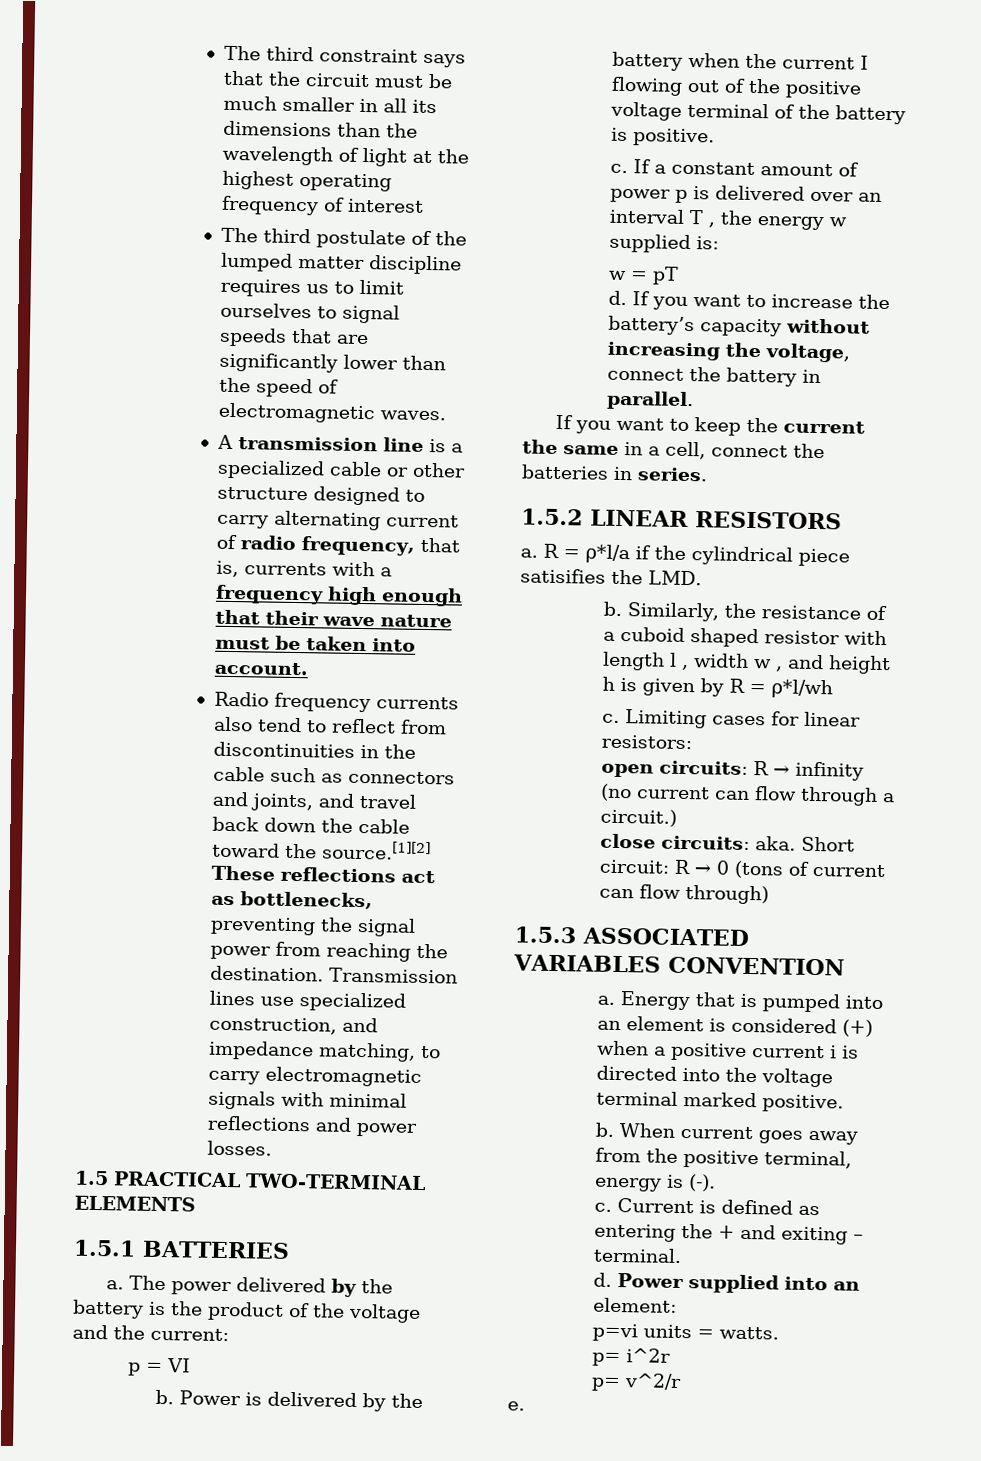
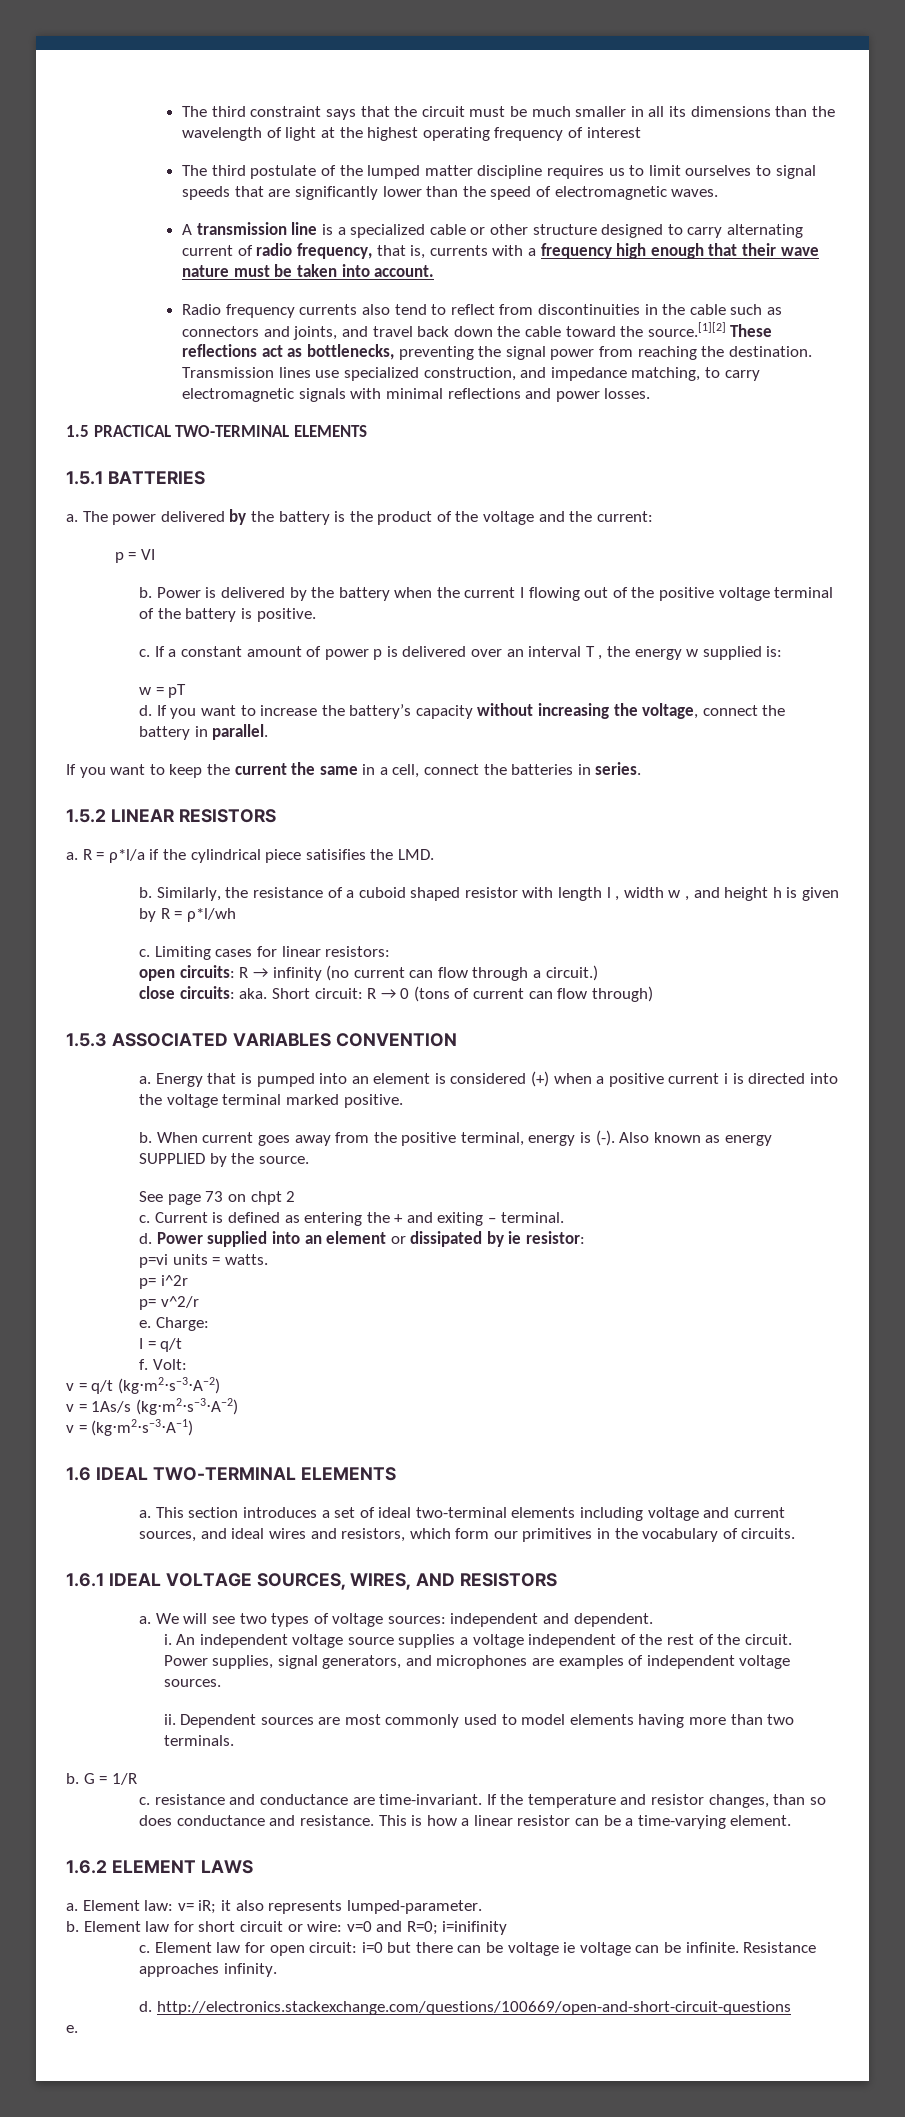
(716, 1183) none -> [619,1132,773,1146] [139,1153,309,1167] [139,1191,296,1205] Also known as energy SUPPLIED by the source. // See page 73 on chpt 2
[592,1297,677,1313] element: -> [326,1231,586,1247] element or dissipated by ie resistor:
(682, 1382) none -> [139,1317,209,1331] [139,1338,183,1352] [139,1359,187,1370] [66,1377,220,1394] [66,1398,238,1415] [66,1419,194,1436] [66,1467,396,1481] [139,1507,785,1521] [139,1528,796,1542] [66,1573,558,1590] [139,1613,653,1627] [163,1634,792,1648] [163,1655,791,1669] [163,1679,221,1687] [163,1714,795,1728] [163,1735,234,1746] [66,1773,137,1785] [139,1794,826,1808] [139,1815,792,1829] [66,1860,253,1874] [66,1900,482,1914] [66,1921,508,1935] [139,1942,817,1956] [139,1963,277,1977] [139,2001,791,2015] // e. Charge: // I = q/t // f. Volt: // v = q/t (kg⋅m2⋅s−3⋅A−2) // v = 1As/s (kg⋅m2⋅s−3⋅A−2) // v = (kg⋅m2⋅s−3⋅A−1) // 1.6 IDEAL TWO-TERMINAL ELEMENTS // a. This section introduces a set of ideal two-terminal elements including voltage and current sources, and ideal wires and resistors, which form our primitives in the vocabulary of circuits. // 1.6.1 IDEAL VOLTAGE SOURCES, WIRES, AND RESISTORS // a. We will see two types of voltage sources: independent and dependent. // i. An independent voltage source supplies a voltage independent of the rest of the circuit. Power supplies, signal generators, and microphones are examples of independent voltage sources. // ii. Dependent sources are most commonly used to model elements having more than two terminals. // b. G = 1/R // c. resistance and conductance are time-invariant. If the temperature and resistor changes, than so does conductance and resistance. This is how a linear resistor can be a time-varying element. // 1.6.2 ELEMENT LAWS // a. Element law: v= iR; it also represents lumped-parameter. // b. Element law for short circuit or wire: v=0 and R=0; i=inifinity // c. Element law for open circuit: i=0 but there can be voltage ie voltage can be infinite. Resistance approaches infinity. // d. http://electronics.stackexchange.com/questions/100669/open-and-short-circuit-questions

